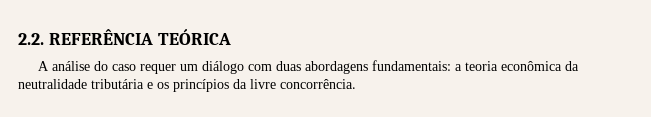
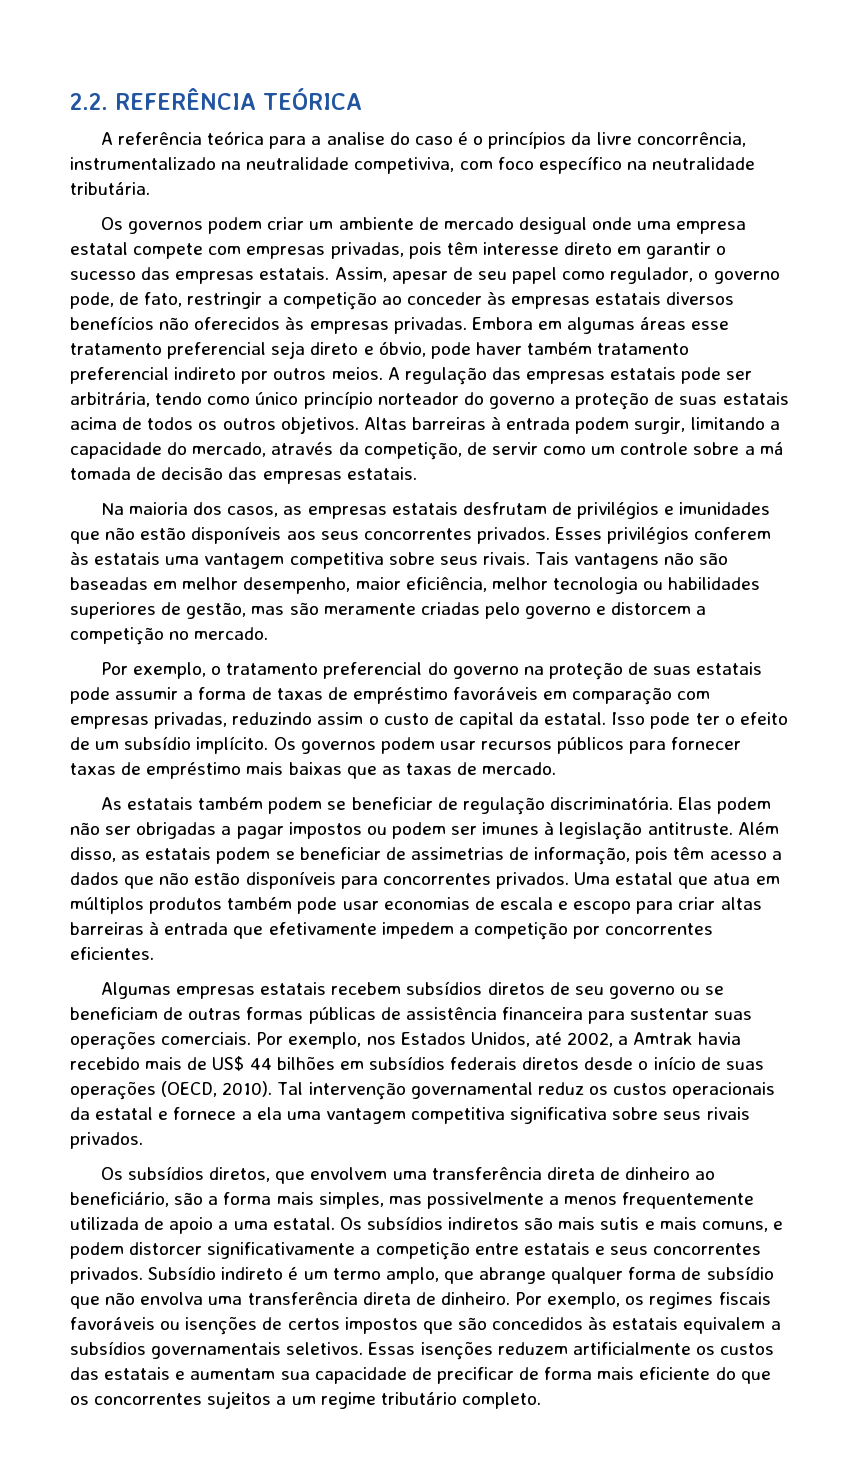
[51,60,579,74] [18,79,356,92] análise do caso requer um diálogo com duas abordagens fundamentais: a teoria econômica da neutralidade tributária e os princípios da livre concorrência. -> [118,131,746,149] [70,156,756,174] [70,182,150,195] [100,217,747,234] [70,242,727,259] [70,267,780,284] [70,291,735,310] [70,316,730,334] [70,341,690,359] [70,367,753,385] [70,391,789,410] [70,416,780,434] [70,442,784,460] [70,467,417,484] [100,502,771,519] [70,526,772,544] [70,551,729,569] [70,577,761,594] [70,602,707,619] [70,627,269,645] [100,662,763,680] [70,687,711,705] [70,712,788,729] [70,736,742,754] [70,762,557,779] [100,796,772,815] [70,821,779,840] [70,847,782,865] [70,871,780,889] [70,897,762,914] [70,921,714,940] [70,947,154,960] [100,981,725,999] [70,1007,753,1024] [70,1031,742,1050] [70,1056,764,1071] [70,1081,776,1100] [70,1107,750,1124] [70,1132,143,1149] [100,1166,716,1184] [70,1192,755,1209] [70,1216,783,1234] [70,1242,762,1260] [70,1266,774,1284] [70,1292,771,1309] [70,1316,781,1335] [70,1341,775,1360] [70,1367,771,1384] [70,1391,541,1409] referência teórica para a analise do caso é o princípios da livre concorrência, instrumentalizado na neutralidade competiviva, com foco específico na neutralidade tributária. // Os governos podem criar um ambiente de mercado desigual onde uma empresa estatal compete com empresas privadas, pois têm interesse direto em garantir o sucesso das empresas estatais. Assim, apesar de seu papel como regulador, o governo pode, de fato, restringir a competição ao conceder às empresas estatais diversos benefícios não oferecidos às empresas privadas. Embora em algumas áreas esse tratamento preferencial seja direto e óbvio, pode haver também tratamento preferencial indireto por outros meios. A regulação das empresas estatais pode ser arbitrária, tendo como único princípio norteador do governo a proteção de suas estatais acima de todos os outros objetivos. Altas barreiras à entrada podem surgir, limitando a capacidade do mercado, através da competição, de servir como um controle sobre a má tomada de decisão das empresas estatais. // Na maioria dos casos, as empresas estatais desfrutam de privilégios e imunidades que não estão disponíveis aos seus concorrentes privados. Esses privilégios conferem às estatais uma vantagem competitiva sobre seus rivais. Tais vantagens não são baseadas em melhor desempenho, maior eficiência, melhor tecnologia ou habilidades superiores de gestão, mas são meramente criadas pelo governo e distorcem a competição no mercado. // Por exemplo, o tratamento preferencial do governo na proteção de suas estatais pode assumir a forma de taxas de empréstimo favoráveis em comparação com empresas privadas, reduzindo assim o custo de capital da estatal. Isso pode ter o efeito de um subsídio implícito. Os governos podem usar recursos públicos para fornecer taxas de empréstimo mais baixas que as taxas de mercado. // As estatais também podem se beneficiar de regulação discriminatória. Elas podem não ser obrigadas a pagar impostos ou podem ser imunes à legislação antitruste. Além disso, as estatais podem se beneficiar de assimetrias de informação, pois têm acesso a dados que não estão disponíveis para concorrentes privados. Uma estatal que atua em múltiplos produtos também pode usar economias de escala e escopo para criar altas barreiras à entrada que efetivamente impedem a competição por concorrentes eficientes. // Algumas empresas estatais recebem subsídios diretos de seu governo ou se beneficiam de outras formas públicas de assistência financeira para sustentar suas operações comerciais. Por exemplo, nos Estados Unidos, até 2002, a Amtrak havia recebido mais de US$ 44 bilhões em subsídios federais diretos desde o início de suas operações (OECD, 2010). Tal intervenção governamental reduz os custos operacionais da estatal e fornece a ela uma vantagem competitiva significativa sobre seus rivais privados. // Os subsídios diretos, que envolvem uma transferência direta de dinheiro ao beneficiário, são a forma mais simples, mas possivelmente a menos frequentemente utilizada de apoio a uma estatal. Os subsídios indiretos são mais sutis e mais comuns, e podem distorcer significativamente a competição entre estatais e seus concorrentes privados. Subsídio indireto é um termo amplo, que abrange qualquer forma de subsídio que não envolva uma transferência direta de dinheiro. Por exemplo, os regimes fiscais favoráveis ou isenções de certos impostos que são concedidos às estatais equivalem a subsídios governamentais seletivos. Essas isenções reduzem artificialmente os custos das estatais e aumentam sua capacidade de precificar de forma mais eficiente do que os concorrentes sujeitos a um regime tributário completo.

